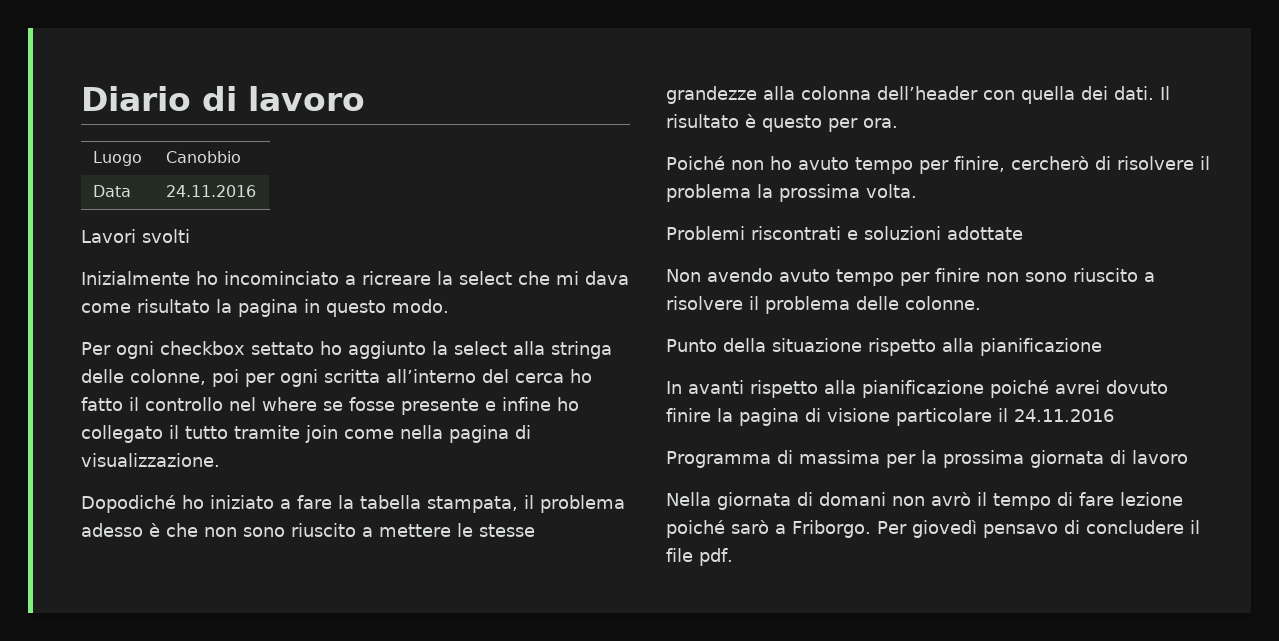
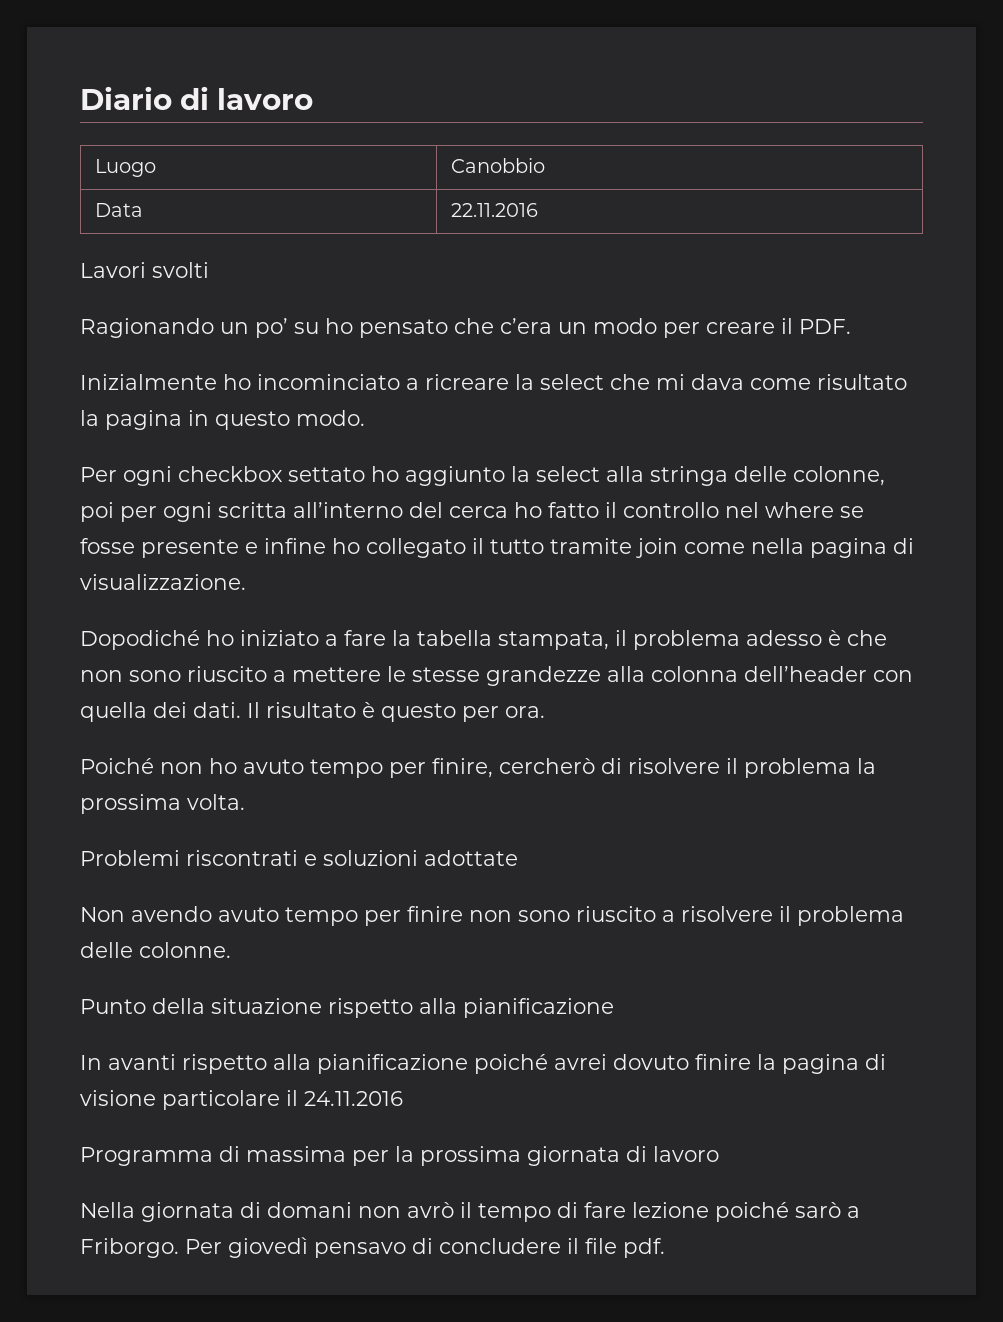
[165,185,256,197] 24.11.2016 -> [450,203,538,217] 22.11.2016
(190, 236) none -> [80,318,851,338] // Ragionando un po’ su ho pensato che c’era un modo per creare il PDF.

